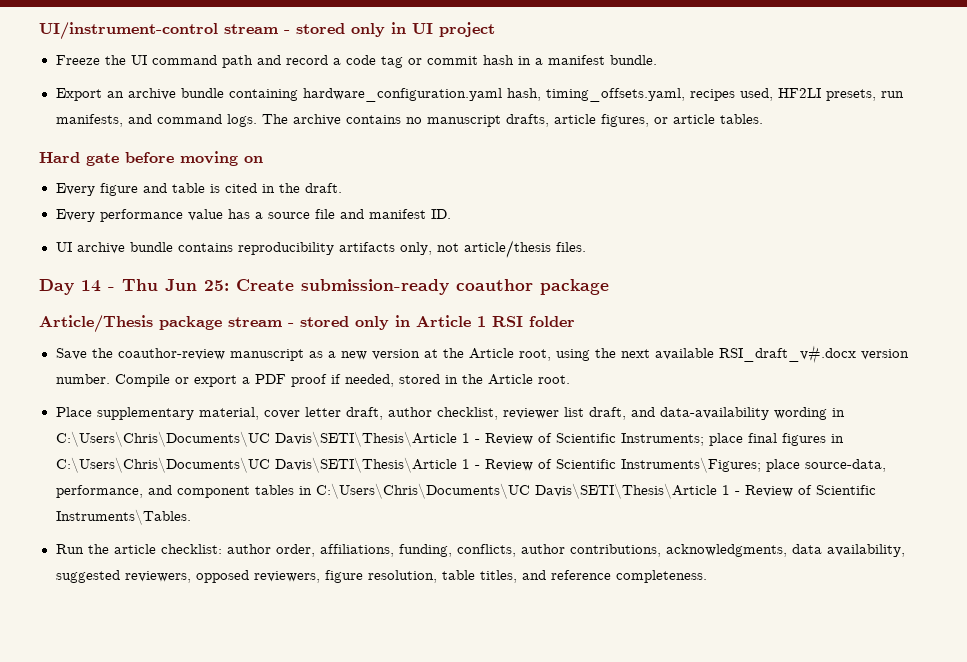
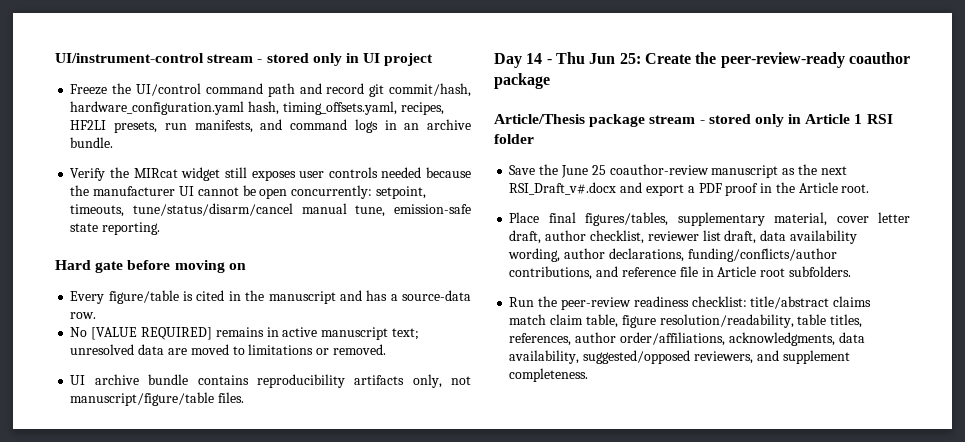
[130,55,147,65] UI -> [136,83,202,96] UI/control
[332,55,657,68] [55,88,298,101] a code tag or commit hash in a manifest bundle. // Export an archive bundle containing -> [369,83,471,97] git commit/hash,
[689,88,773,101] recipes used, -> [400,102,444,115] recipes,
[226,114,763,127] logs. The archive contains no manuscript drafts, article figures, or article tables. -> [354,119,472,133] [70,137,114,148] [70,167,472,181] [70,185,426,199] [70,203,471,217] [70,222,161,235] logs in an archive bundle. // Verify the MIRcat widget still exposes user controls needed because the manufacturer UI cannot be open concurrently: setpoint, timeouts, tune/status/disarm/cancel manual tune, emission-safe state reporting.
[99,183,205,196] figure and table -> [108,290,179,304] figure/table
[304,183,342,193] [55,209,451,222] draft. // Every performance value has a source file and manifest ID. -> [268,290,472,304] [70,312,97,319] [70,327,419,340] [70,344,386,355] manuscript and has a source-data row. // No [VALUE REQUIRED] remains in active manuscript text; unresolved data are moved to limitations or removed.
[463,240,551,258] article/thesis -> [70,392,215,406] manuscript/figure/table
[301,279,449,295] submission-ready -> [695,52,845,68] the peer-review-ready
(113, 353) none -> [560,165,606,178] June 25
[327,345,909,364] [55,374,189,387] a new version at the Article root, using the next available RSI_draft_v#.docx version number. Compile or -> [797,164,847,175] [509,182,643,195] the next RSI_Draft_v#.docx and
[330,374,440,387] if needed, stored -> (759, 189) none
(92, 412) none -> [548,212,669,226] final figures/tables,
[630,407,845,420] [55,431,844,447] [55,457,886,473] [55,483,876,499] [55,509,191,525] [55,544,905,557] [55,570,611,583] and data-availability wording in C:\Users\Chris\Documents\UC Davis\SETI\Thesis\Article 1 - Review of Scientific Instruments; place final figures in C:\Users\Chris\Documents\UC Davis\SETI\Thesis\Article 1 - Review of Scientific Instruments\Figures; place source-data, performance, and component tables in C:\Users\Chris\Documents\UC Davis\SETI\Thesis\Article 1 - Review of Scientific Instruments\Tables. // Run the article checklist: author order, affiliations, funding, conflicts, author contributions, acknowledgments, data availability, suggested reviewers, opposed reviewers, figure resolution, table titles, and reference -> [760,230,857,244] [508,248,837,262] [509,266,851,280] [509,296,872,310] [509,314,863,328] [509,332,865,346] [509,350,850,364] data availability wording, author declarations, funding/conflicts/author contributions, and reference file in Article root subfolders. // Run the peer-review readiness checklist: title/abstract claims match claim table, figure resolution/readability, table titles, references, author order/affiliations, acknowledgments, data availability, suggested/opposed reviewers, and supplement

